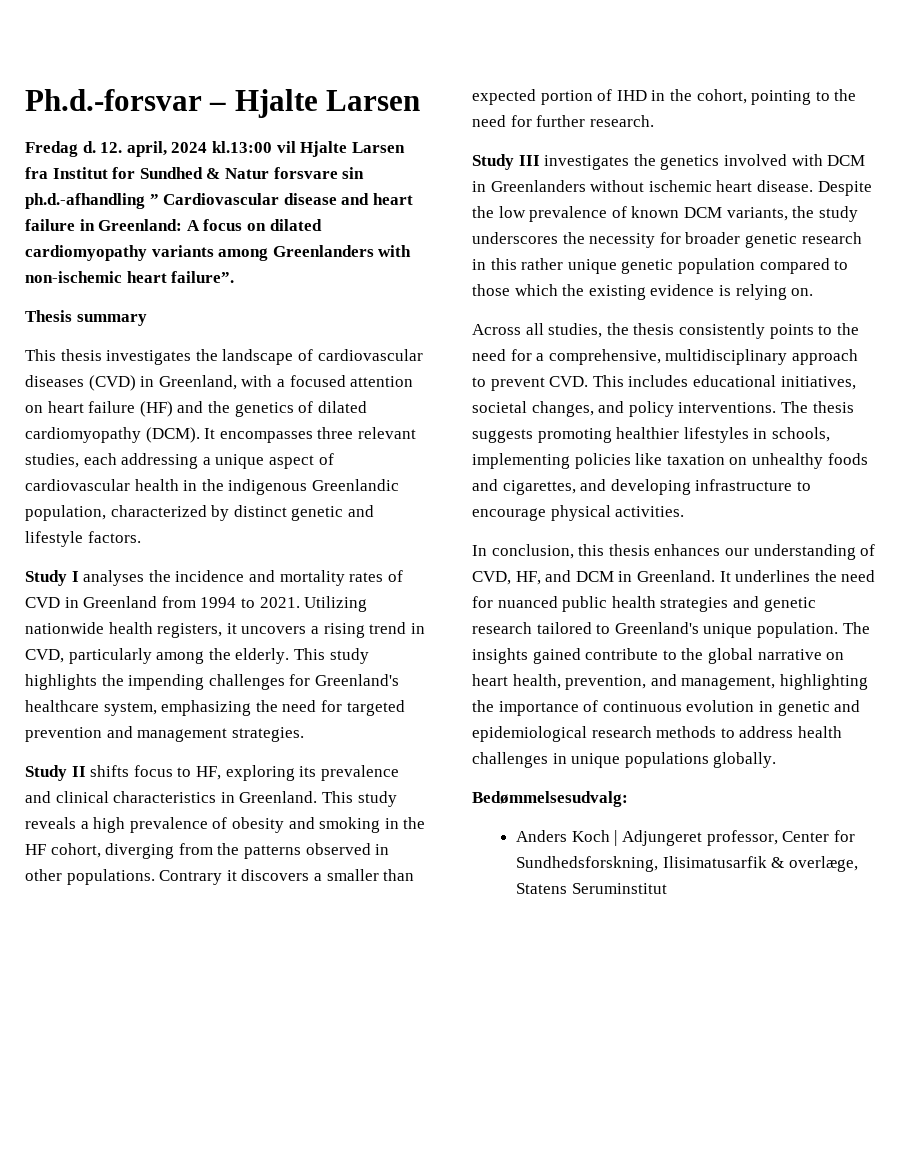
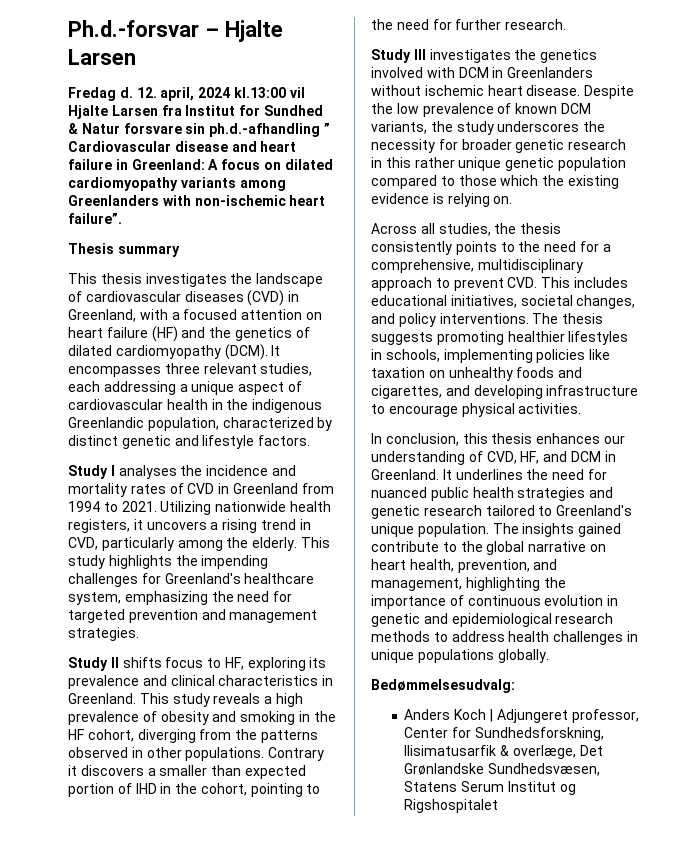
[516,883,667,894] Statens Seruminstitut -> [579,745,603,756] [404,763,601,776] [404,781,576,795] [404,799,499,813] Det Grønlandske Sundhedsvæsen, Statens Serum Institut og Rigshospitalet

